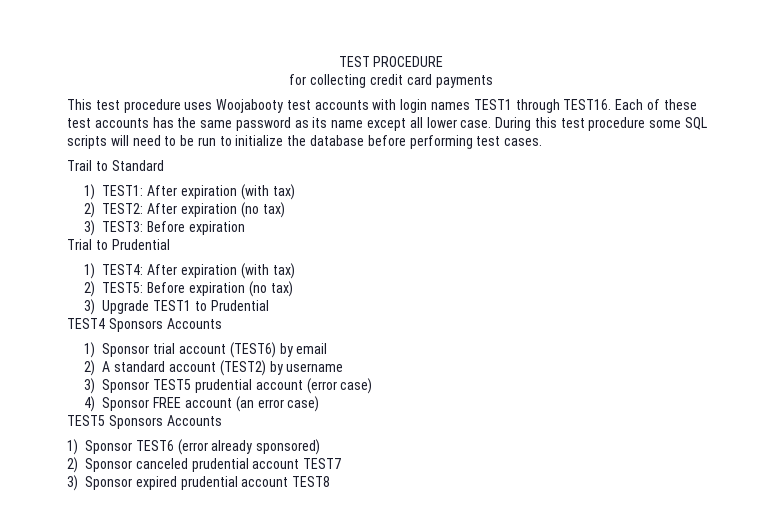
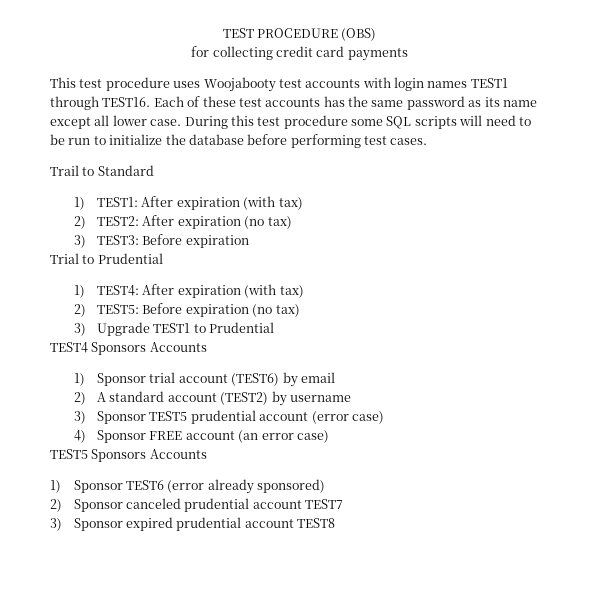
(444, 61) none -> [341,28,377,41] (OBS)

